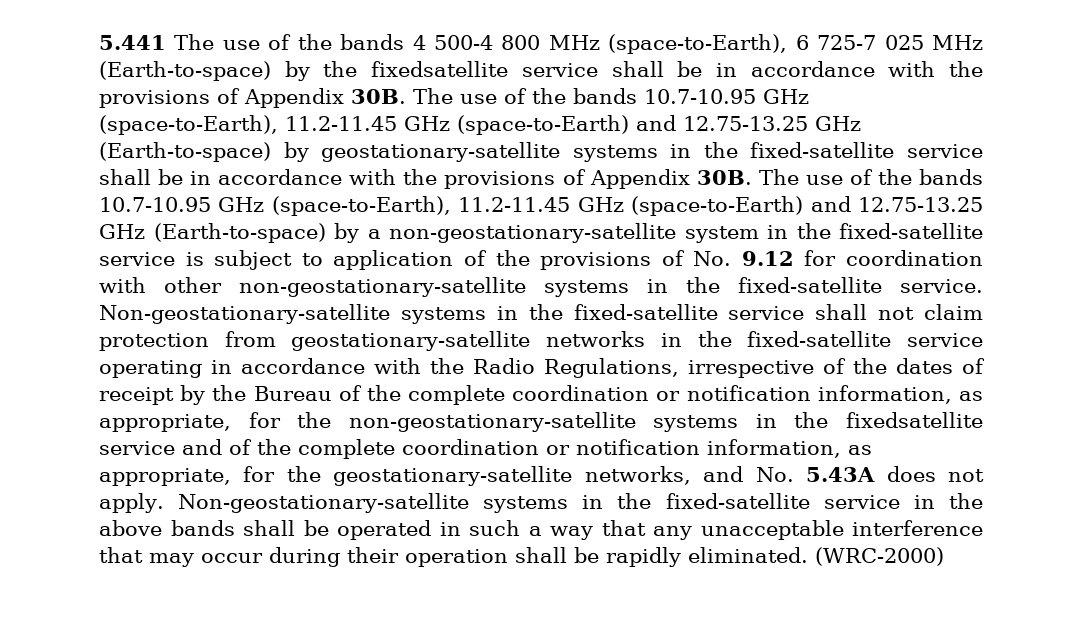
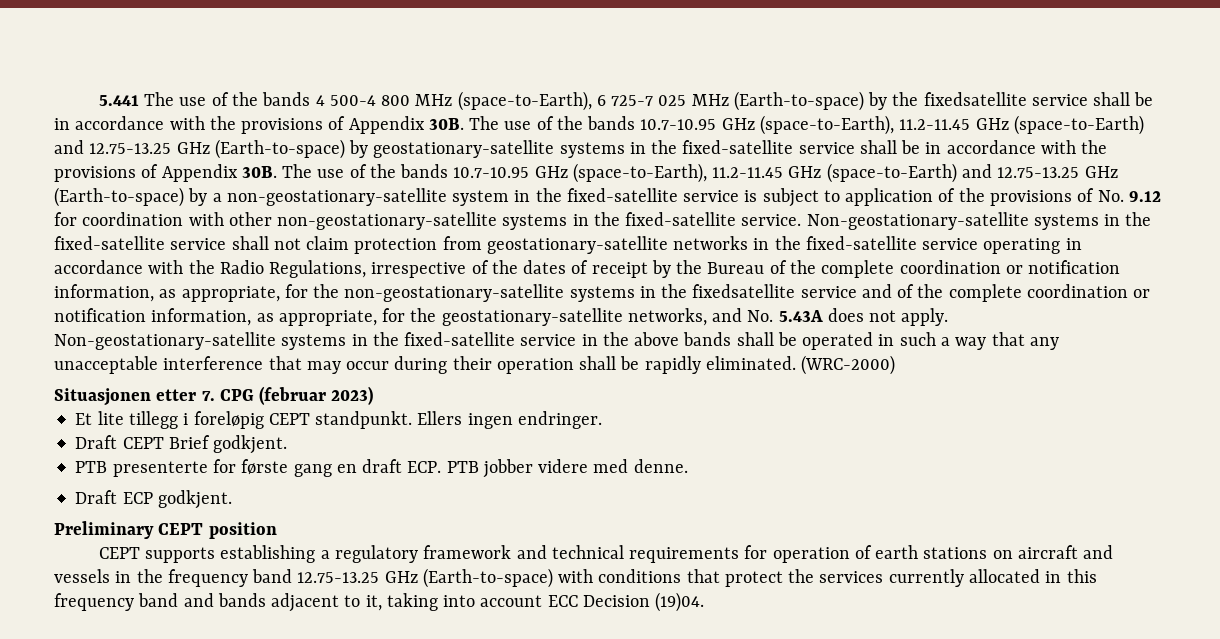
(944, 556) none -> [54,386,374,406] [75,411,602,429] [75,435,288,454] [75,459,688,478] [75,490,232,509] [54,521,277,539] [98,545,1114,563] [54,568,1097,588] [54,592,705,612] // Situasjonen etter 7. CPG (februar 2023) // Et lite tillegg i foreløpig CEPT standpunkt. Ellers ingen endringer. // Draft CEPT Brief godkjent. // PTB presenterte for første gang en draft ECP. PTB jobber videre med denne. // Draft ECP godkjent. // Preliminary CEPT position // CEPT supports establishing a regulatory framework and technical requirements for operation of earth stations on aircraft and vessels in the frequency band 12.75-13.25 GHz (Earth-to-space) with conditions that protect the services currently allocated in this frequency band and bands adjacent to it, taking into account ECC Decision (19)04.

